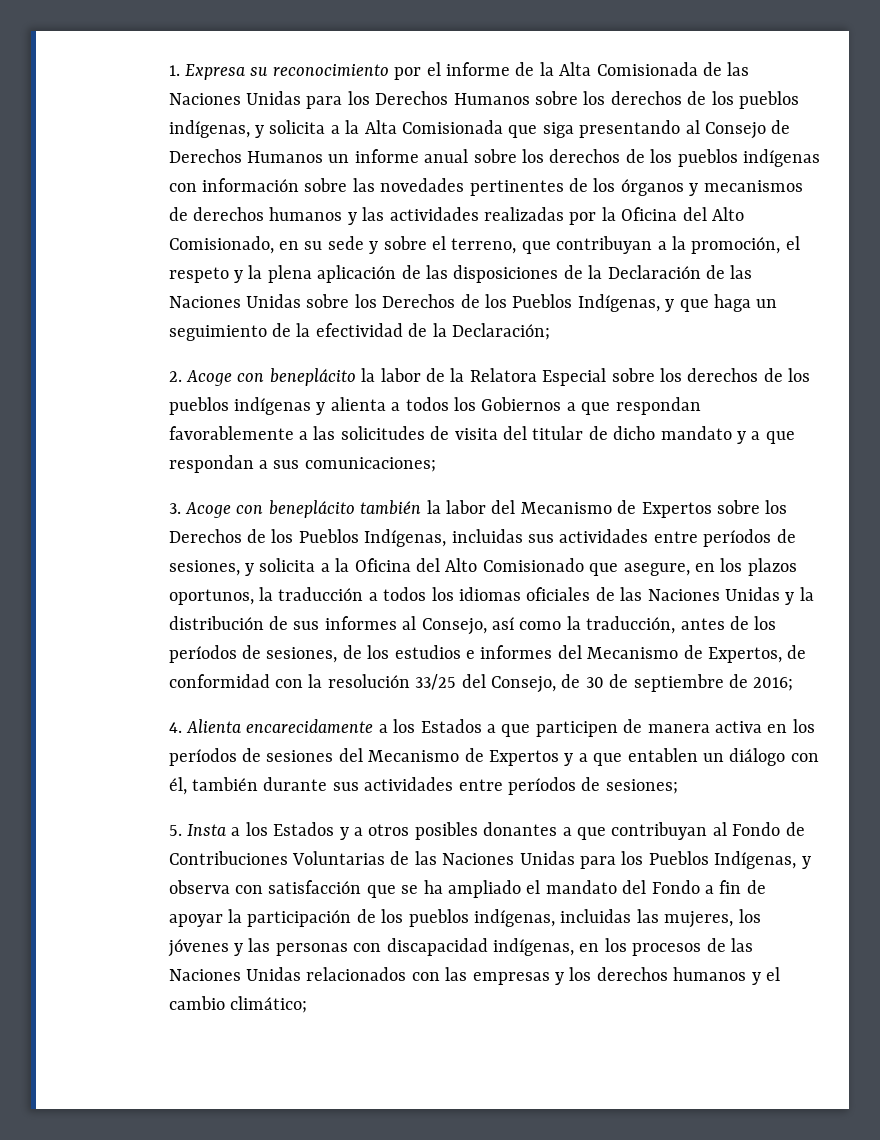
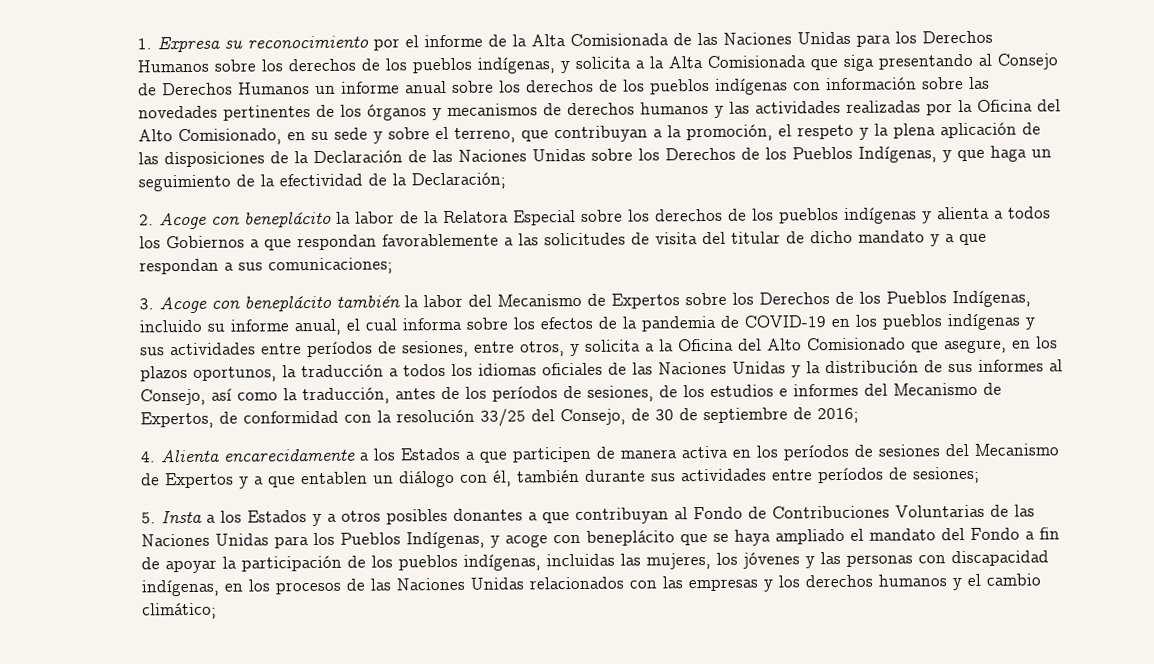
[451,529,523,543] incluidas -> [138,313,1035,336] incluido su informe anual, el cual informa sobre los efectos de la pandemia de COVID-19 en los pueblos indígenas y
(240, 568) none -> [473,341,565,357] entre otros,
[168,880,362,894] observa con satisfacción -> [504,530,675,548] acoge con beneplácito
[423,880,443,894] ha -> [733,529,771,546] haya

